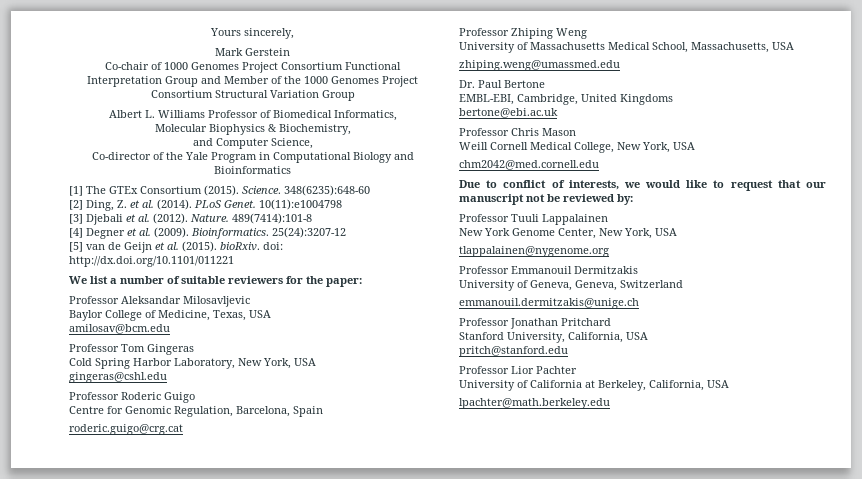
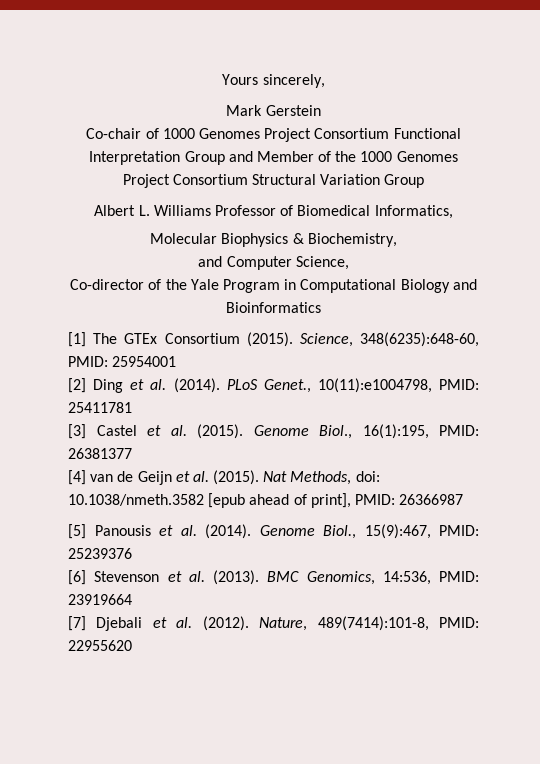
[242,185,370,196] Science. 348(6235):648-60 -> [299,332,479,347] [68,356,177,367] Science, 348(6235):648-60, PMID: 25954001
[86,200,127,211] Ding, Z. -> [93,379,124,393] Ding
[224,199,342,210] Genet. 10(11):e1004798 -> [263,378,479,393] [68,402,132,413] Genet., 10(11):e1004798, PMID: 25411781
[86,213,312,225] [69,227,346,239] [69,242,83,252] Djebali et al. (2012). Nature. 489(7414):101-8 // [4] Degner et al. (2009). Bioinformatics. 25(24):3207-12 // [5] -> [96,424,479,439] [68,448,132,459] [68,470,86,485] Castel et al. (2015). Genome Biol., 16(1):195, PMID: 26381377 // [4]
[220,242,283,251] [69,256,234,267] [69,276,362,287] [69,296,250,307] [69,310,271,321] [69,324,170,334] [69,344,194,355] [69,358,316,369] [69,372,167,383] [69,392,195,403] [69,406,323,417] [69,424,183,435] [459,28,587,39] [459,42,794,53] [459,60,620,71] [459,80,545,88] [459,94,673,105] [459,108,558,118] [459,128,576,136] [459,142,695,153] [459,160,599,170] [459,180,826,191] [459,194,633,205] [459,214,608,225] [459,228,677,239] [459,246,609,257] [459,266,638,274] [459,280,683,291] [459,298,639,309] [459,318,611,329] [459,332,648,343] [459,346,568,357] [459,366,577,374] [459,380,729,391] [459,398,610,409] bioRxiv. doi: http://dx.doi.org/10.1101/011221 // We list a number of suitable reviewers for the paper: // Professor Aleksandar Milosavljevic // Baylor College of Medicine, Texas, USA // amilosav@bcm.edu // Professor Tom Gingeras // Cold Spring Harbor Laboratory, New York, USA // gingeras@cshl.edu // Professor Roderic Guigo // Centre for Genomic Regulation, Barcelona, Spain // roderic.guigo@crg.cat // Professor Zhiping Weng // University of Massachusetts Medical School, Massachusetts, USA // zhiping.weng@umassmed.edu // Dr. Paul Bertone // EMBL-EBI, Cambridge, United Kingdoms // bertone@ebi.ac.uk // Professor Chris Mason // Weill Cornell Medical College, New York, USA // chm2042@med.cornell.edu // Due to conflict of interests, we would like to request that our manuscript not be reviewed by: // Professor Tuuli Lappalainen // New York Genome Center, New York, USA // tlappalainen@nygenome.org // Professor Emmanouil Dermitzakis // University of Geneva, Geneva, Switzerland // emmanouil.dermitzakis@unige.ch // Professor Jonathan Pritchard // Stanford University, California, USA // pritch@stanford.edu // Professor Lior Pachter // University of California at Berkeley, California, USA // lpachter@math.berkeley.edu -> [263,471,380,485] [68,493,464,508] [68,524,479,539] [68,548,132,559] [68,570,479,585] [68,594,132,605] [68,616,479,631] [68,640,132,651] Nat Methods, doi: 10.1038/nmeth.3582 [epub ahead of print], PMID: 26366987 // [5] Panousis et al. (2014). Genome Biol., 15(9):467, PMID: 25239376 // [6] Stevenson et al. (2013). BMC Genomics, 14:536, PMID: 23919664 // [7] Djebali et al. (2012). Nature, 489(7414):101-8, PMID: 22955620

